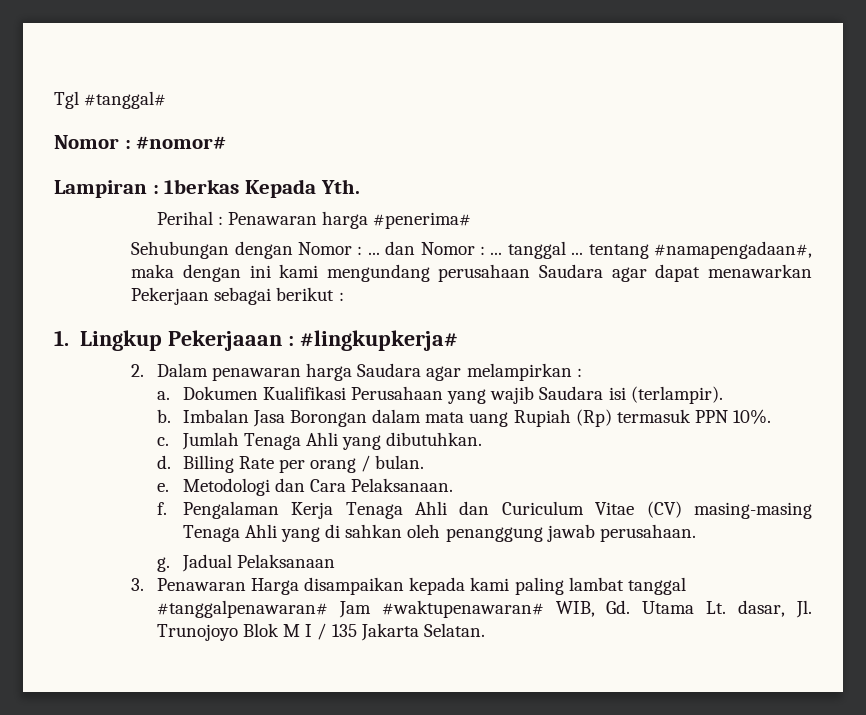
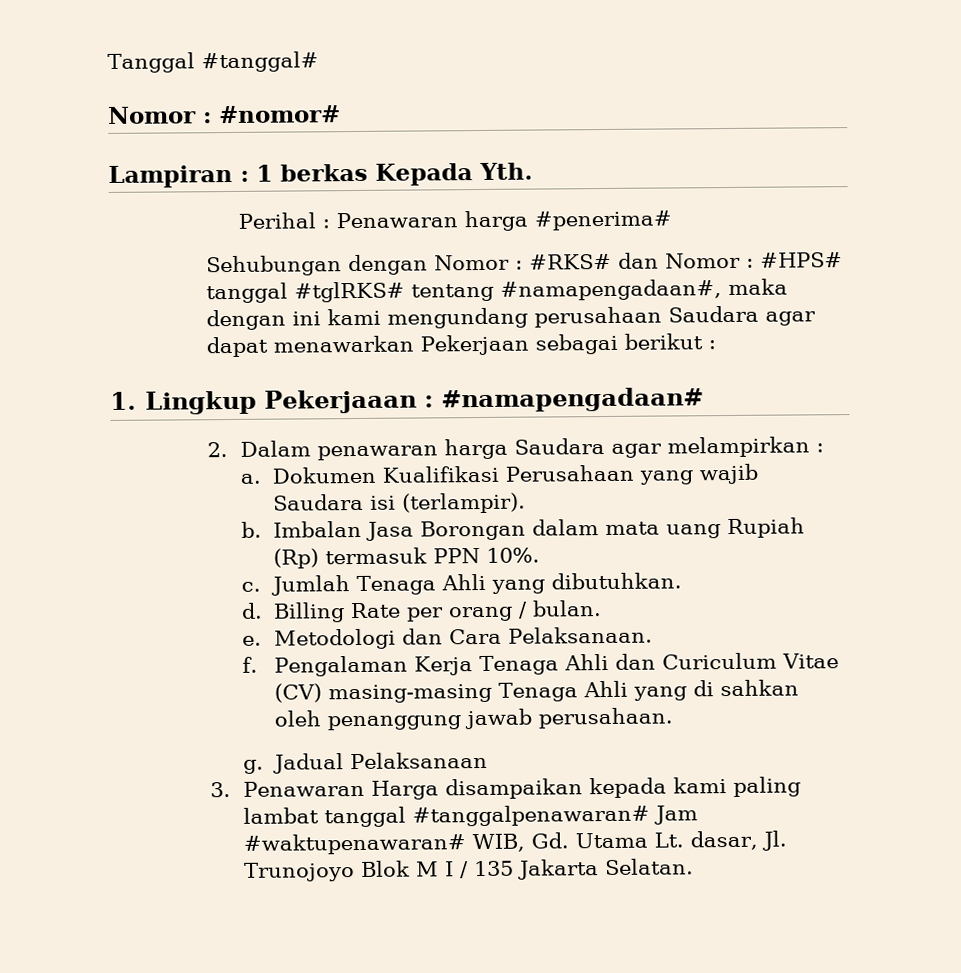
[54,91,79,109] Tgl -> [107,52,195,73] Tanggal
[164,179,240,194] 1berkas -> [256,163,368,182] 1 berkas
[367,252,380,255] ... -> [529,253,613,270] #RKS#
[490,241,584,259] ... tanggal ... -> [760,252,844,268] [206,281,406,304] #HPS# tanggal #tglRKS#
[299,330,458,351] #lingkupkerja# -> [441,387,705,413] #namapengadaan#

